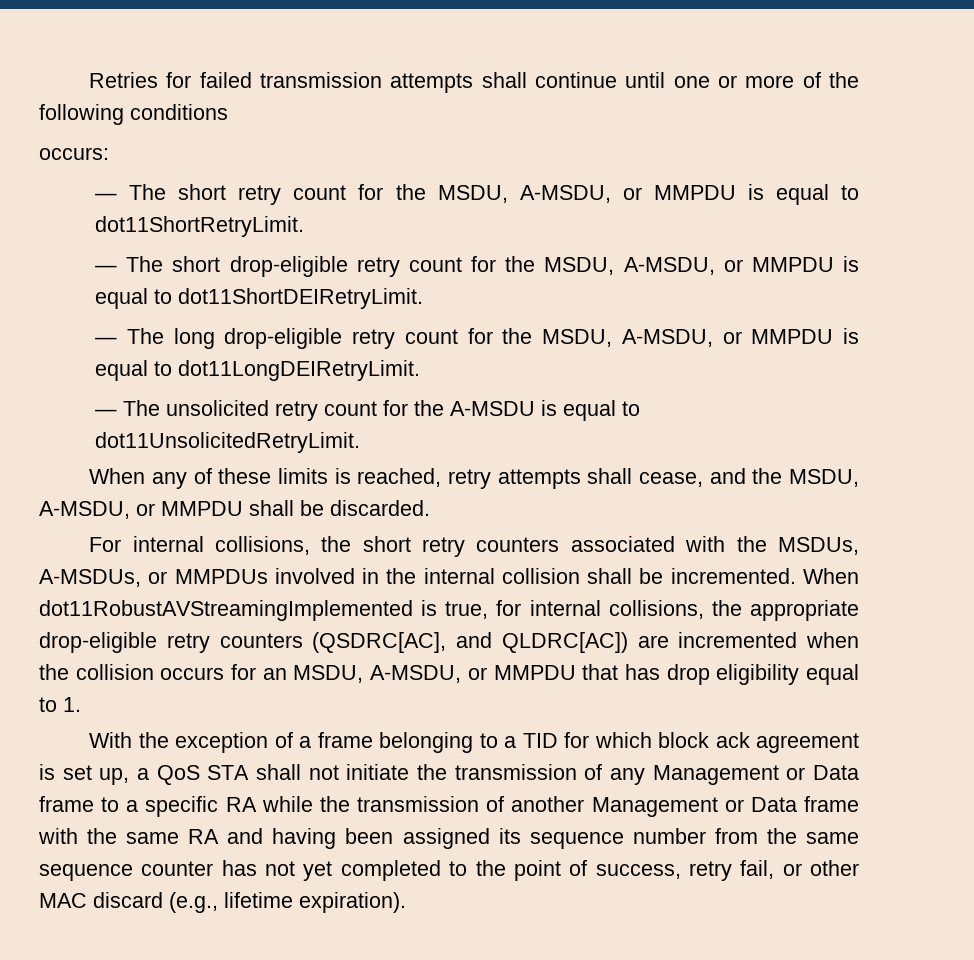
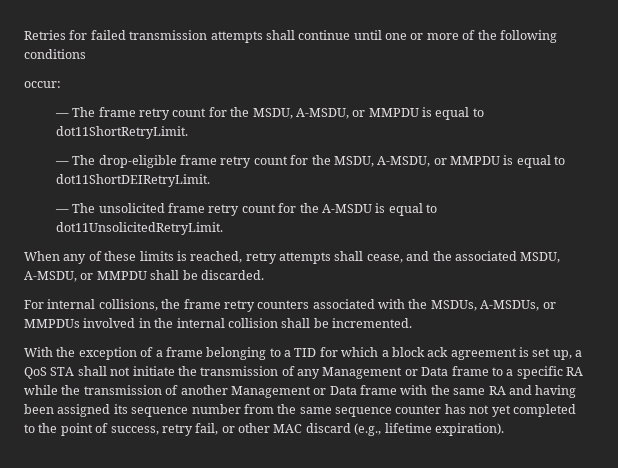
[39,147,109,160] [95,184,227,200] occurs: // — The short -> [24,81,61,88] [54,107,136,117] occur: // — The frame
[172,256,348,277] short drop-eligible -> [98,155,218,168] drop-eligible frame
[95,328,860,349] [95,360,421,381] // — The long drop-eligible retry count for the MSDU, A-MSDU, or MMPDU is equal to dot11LongDEIRetryLimit. -> (210, 180) none
(270, 408) none -> [168,203,206,213] frame
(783, 476) none -> [454,251,517,261] associated
[362,536,411,552] short -> [183,299,221,309] frame
[802,568,859,584] [39,600,859,621] [39,632,859,653] [39,664,860,685] [39,697,81,712] When dot11RobustAVStreamingImplemented is true, for internal collisions, the appropriate drop-eligible retry counters (QSDRC[AC], and QLDRC[AC]) are incremented when the collision occurs for an MSDU, A-MSDU, or MMPDU that has drop eligibility equal to 1. -> (412, 323) none
(652, 740) none -> [381,350,389,357] a

